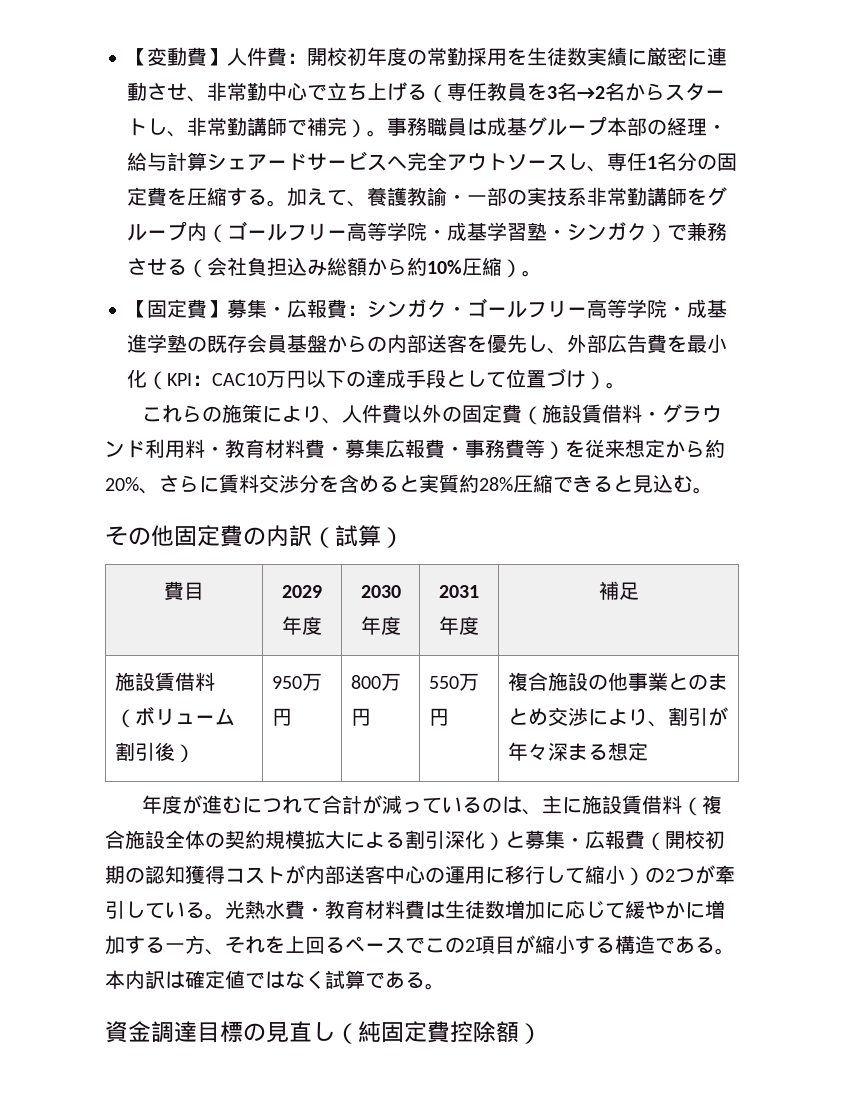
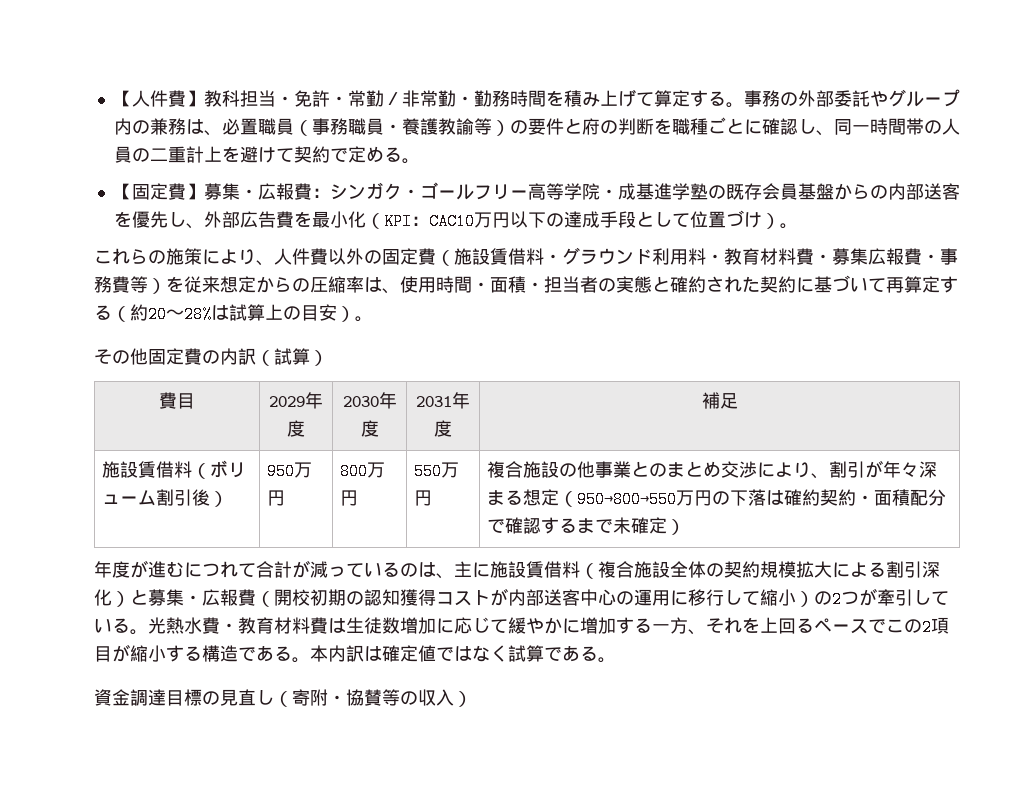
[127,47,727,66] [127,82,725,103] [127,116,727,138] [127,151,737,172] [127,187,727,207] [127,221,727,243] [127,257,522,278] 【変動費】人件費：開校初年度の常勤採用を生徒数実績に厳密に連動させ、非常勤中心で立ち上げる（専任教員を3名→2名からスタートし、非常勤講師で補完）。事務職員は成基グループ本部の経理・給与計算シェアードサービスへ完全アウトソースし、専任1名分の固定費を圧縮する。加えて、養護教諭・一部の実技系非常勤講師をグループ内（ゴールフリー高等学院・成基学習塾・シンガク）で兼務させる（会社負担込み総額から約10%圧縮） -> [113,89,960,108] [113,117,960,136] [113,146,402,163] 【人件費】教科担当・免許・常勤／非常勤・勤務時間を積み上げて算定する。事務の外部委託やグループ内の兼務は、必置職員（事務職員・養護教諭等）の要件と府の判断を職種ごとに確認し、同一時間帯の人員の二重計上を避けて契約で定める
[705,439,725,458] [105,474,693,494] 約20%、さらに賃料交渉分を含めると実質約28%圧縮できると見込む -> [292,275,958,294] [94,304,355,323] の圧縮率は、使用時間・面積・担当者の実態と確約された契約に基づいて再算定する（約20〜28%は試算上の目安）
(649, 751) none -> [559,489,947,508] [487,517,686,535] （950→800→550万円の下落は確約契約・面積配分で確認するまで未確定）
[358,1021,519,1043] 純固定費控除額 -> [292,689,454,706] 寄附・協賛等の収入

